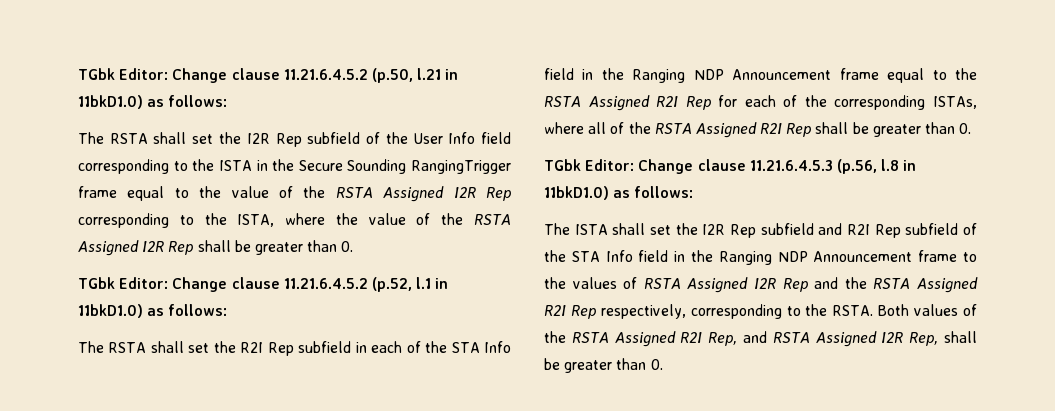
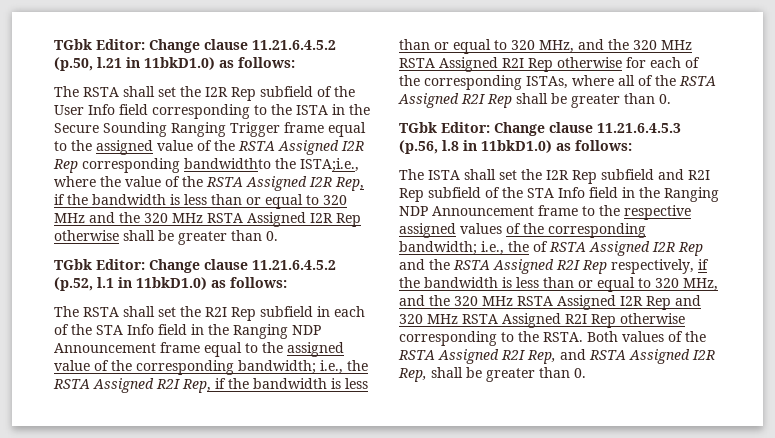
[411,160,512,174] [78,186,222,201] RangingTrigger frame equal to the -> [171,122,366,137] [54,140,153,155] Ranging Trigger frame equal to the assigned
[179,213,275,227] to the ISTA, -> [184,158,359,172] bandwidthto the ISTA;i.e.,
[168,241,194,255] Rep -> [335,177,364,191] [54,194,347,209] [54,212,361,227] [54,230,119,241] Rep, if the bandwidth is less than or equal to 320 MHz and the 320 MHz RSTA Assigned I2R Rep otherwise
[544,95,711,111] RSTA Assigned R2I Rep -> [287,342,344,357] [54,360,368,375] [53,378,368,393] [399,39,692,54] [399,57,622,72] assigned value of the corresponding bandwidth; i.e., the RSTA Assigned R2I Rep, if the bandwidth is less than or equal to 320 MHz, and the 320 MHz RSTA Assigned R2I Rep otherwise
[572,277,617,289] values -> [624,205,691,220] [399,223,646,238] [399,241,529,255] respective assigned values of the corresponding bandwidth; i.e., the
(686, 311) none -> [698,259,709,270] [399,277,718,292] [399,295,701,310] [399,313,685,328] if the bandwidth is less than or equal to 320 MHz, and the 320 MHz RSTA Assigned I2R Rep and 320 MHz RSTA Assigned R2I Rep otherwise

